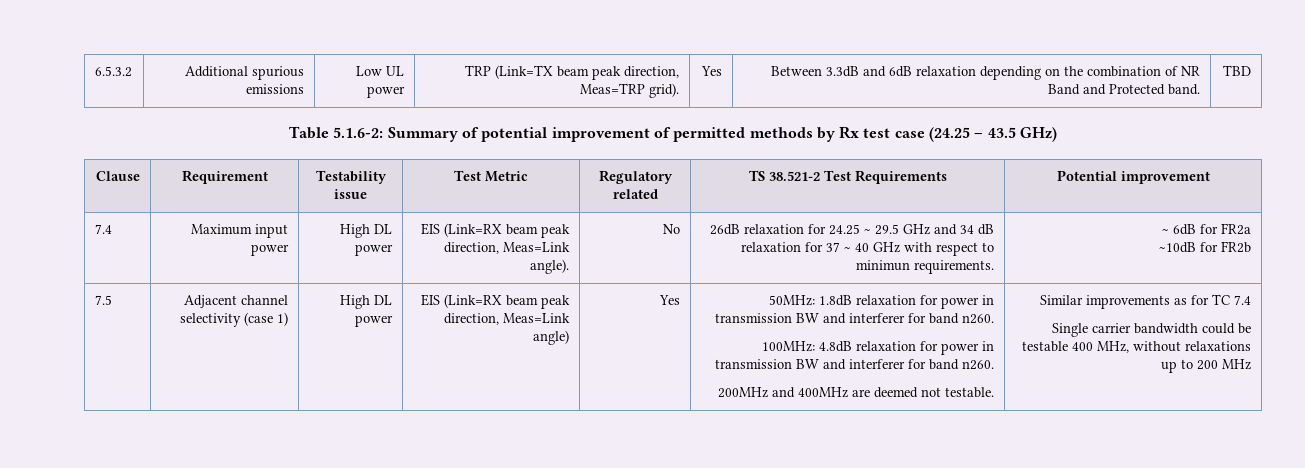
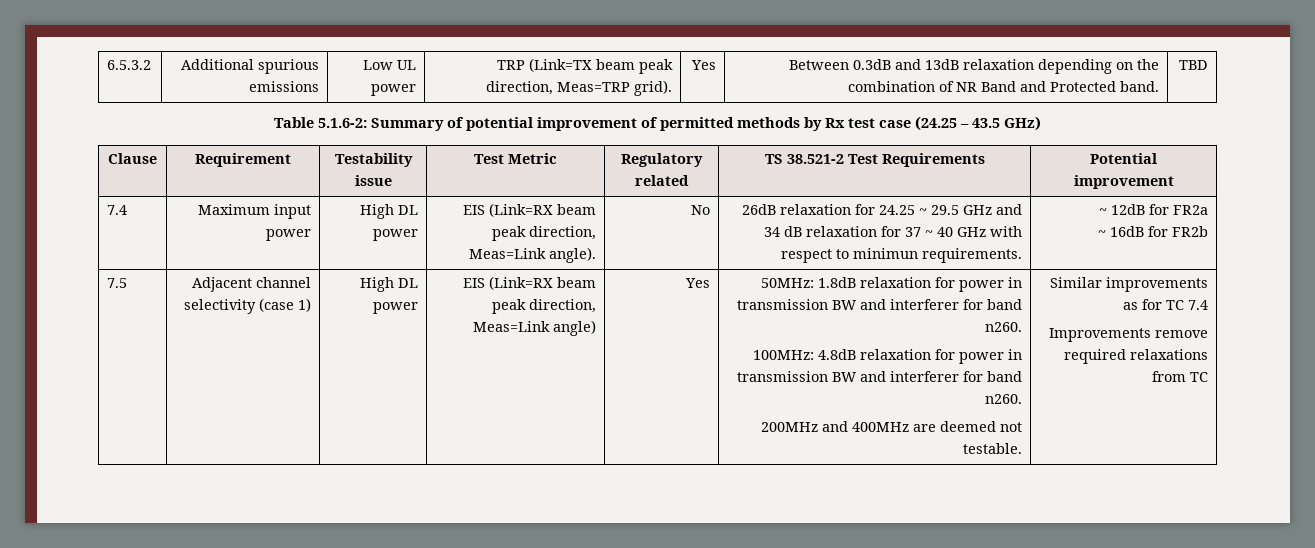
[826,66,913,77] 3.3dB and 6dB -> [852,59,959,70] 0.3dB and 13dB
[1173,224,1197,235] 6dB -> [1110,204,1145,215] 12dB
[1159,242,1197,253] ~10dB -> [1097,226,1144,237] ~ 16dB
[1052,323,1252,337] [1022,341,1252,353] [1161,359,1252,373] Single carrier bandwidth could be testable 400 MHz, without relaxations up to 200 MHz -> [1048,328,1208,342] [1063,349,1208,364] [1151,371,1208,382] Improvements remove required relaxations from TC

